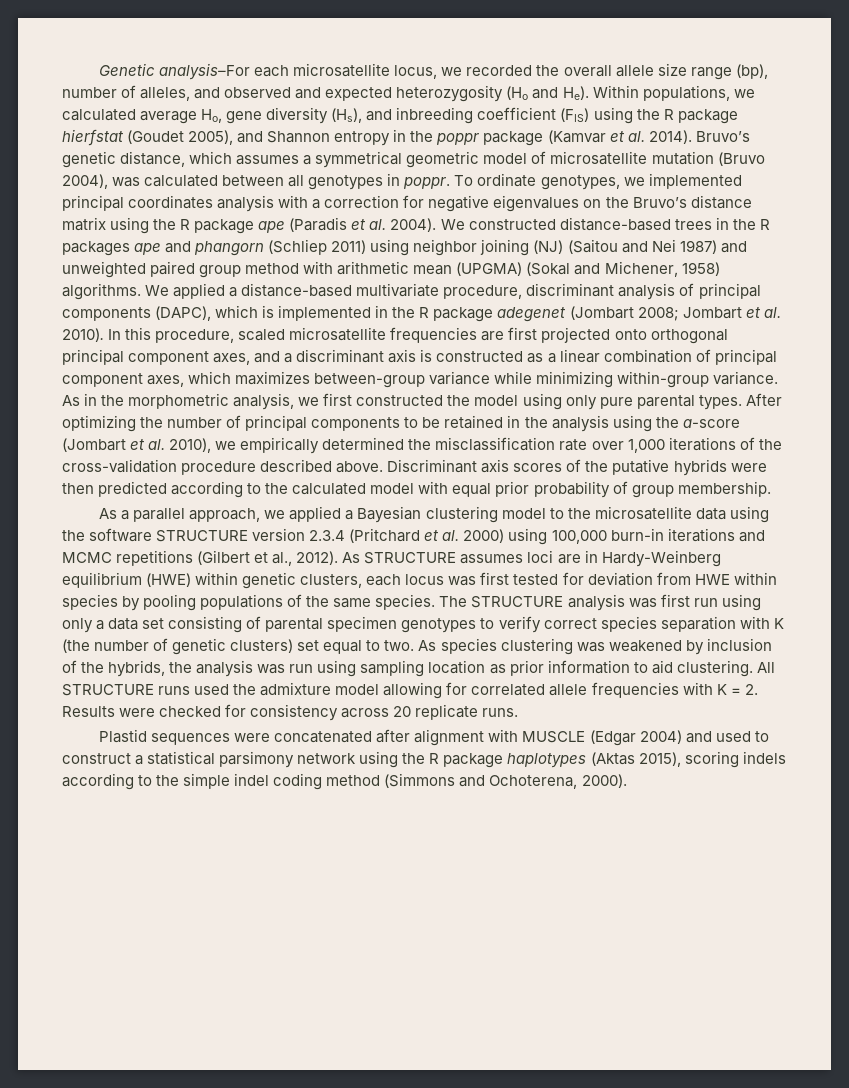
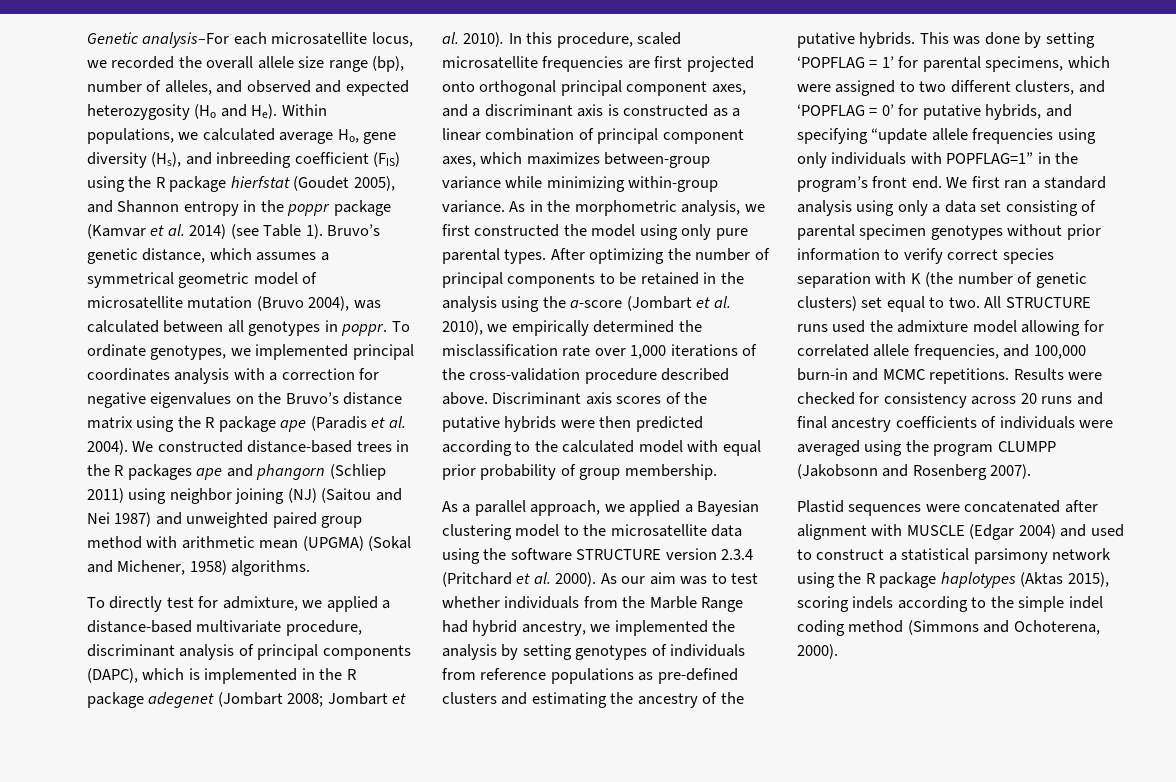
[648,130,692,144] 2014). -> [189,224,323,239] 2014) (see Table 1).
[145,285,170,296] We -> [87,596,323,612] // To directly test for admixture, we
[463,528,765,545] [62,550,721,567] [62,572,777,589] [62,594,718,611] 2000) using 100,000 burn-in iterations and MCMC repetitions (Gilbert et al., 2012). As STRUCTURE assumes loci are in Hardy-Weinberg equilibrium (HWE) within genetic clusters, each locus was first tested for deviation from HWE within species by pooling populations of the same species. The STRUCTURE analysis was first run -> [555,572,759,587] [442,596,744,612] [442,620,736,636] [442,644,746,660] [442,668,738,684] [442,692,744,708] [797,32,1095,48] [797,56,1110,72] [797,80,1105,96] [797,104,1072,120] [797,128,1096,144] [797,152,1079,168] [797,176,1107,192] [797,200,852,216] 2000). As our aim was to test whether individuals from the Marble Range had hybrid ancestry, we implemented the analysis by setting genotypes of individuals from reference populations as pre-defined clusters and estimating the ancestry of the putative hybrids. This was done by setting ‘POPFLAG = 1’ for parental specimens, which were assigned to two different clusters, and ‘POPFLAG = 0’ for putative hybrids, and specifying “update allele frequencies using only individuals with POPFLAG=1” in the program’s front end. We first ran a standard analysis
(477, 625) none -> [1007,224,1101,240] [797,248,880,261] without prior information
[418,638,772,655] [62,660,753,677] As species clustering was weakened by inclusion of the hybrids, the analysis was run using sampling location as prior information to aid clustering. -> (980, 302) none
[591,682,758,698] frequencies with K = 2. -> [913,344,1086,360] [797,368,1010,384] frequencies, and 100,000 burn-in and MCMC repetitions.
[415,704,519,720] replicate runs. -> [1041,392,1103,405] [797,416,1114,432] [797,440,1056,456] [797,464,1032,480] runs and final ancestry coefficients of individuals were averaged using the program CLUMPP (Jakobsonn and Rosenberg 2007).

